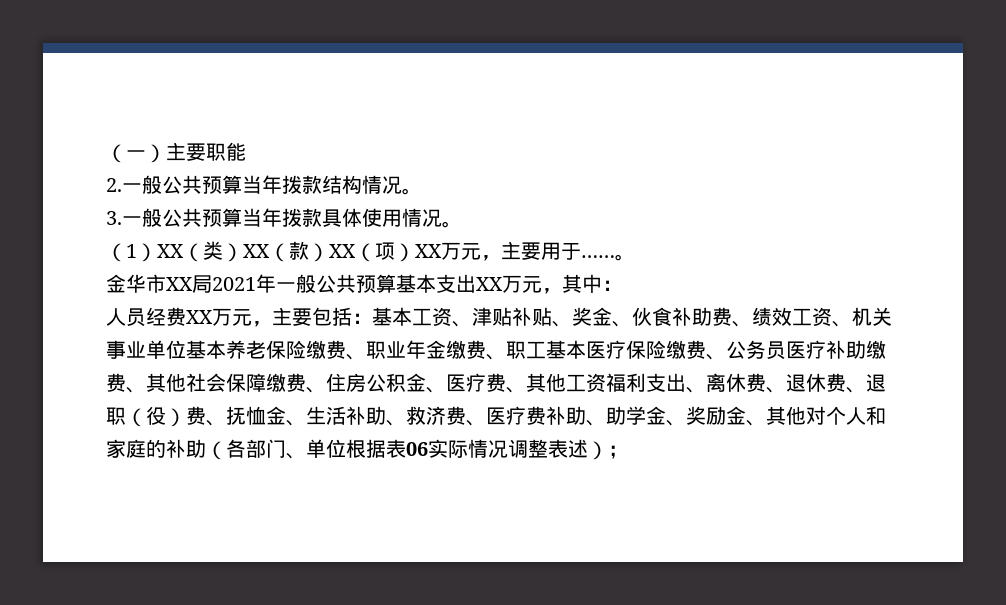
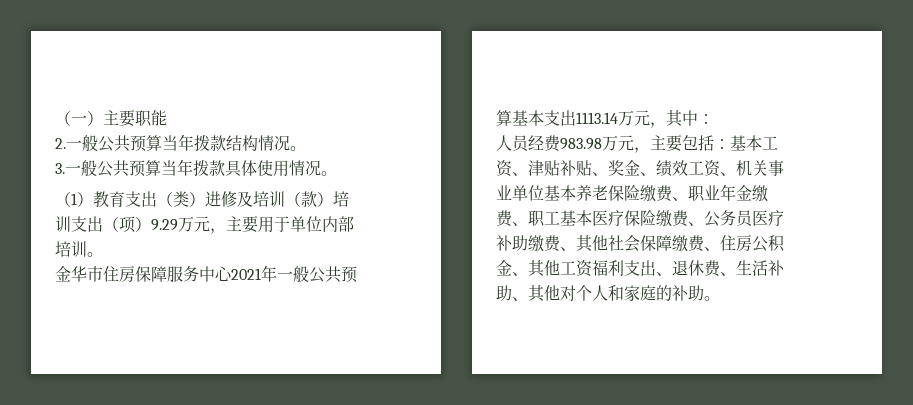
[157,241,442,262] XX（类）XX（款）XX（项）XX -> [93,191,349,208] [55,216,178,233] 教育支出（类）进修及培训（款）培训支出（项）9.29
[581,255,615,258] …… -> [290,216,354,232] [55,241,87,257] 单位内部培训
[166,275,212,293] XX局 -> [103,266,232,283] 住房保障服务中心
[476,277,503,291] XX -> [576,112,618,124] 1113.14
[186,310,213,324] XX -> [560,138,602,150] 983.98
[632,307,752,327] 伙食补助费、 -> (656, 174) none
[446,373,526,393] 医疗费、 -> (528, 274) none
[706,373,886,393] [106,406,746,427] 离休费、退休费、退职（役）费、抚恤金、生活补助、救济费、医疗费补助、助学金、奖励金 -> [672,260,784,277] [496,285,512,301] 退休费、生活补助
[206,439,628,460] （各部门、单位根据表06实际情况调整表述）； -> [704,296,720,301] 。

